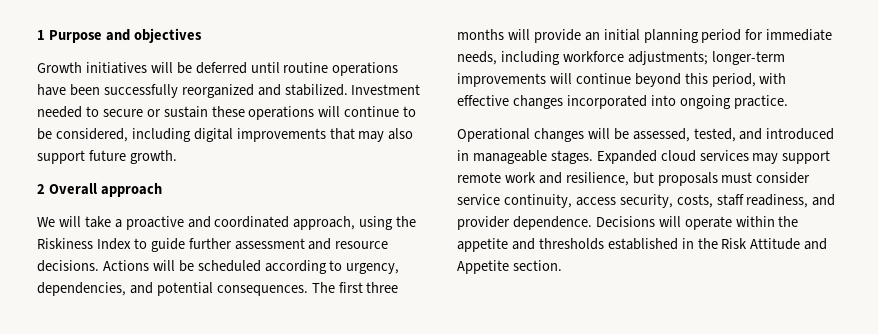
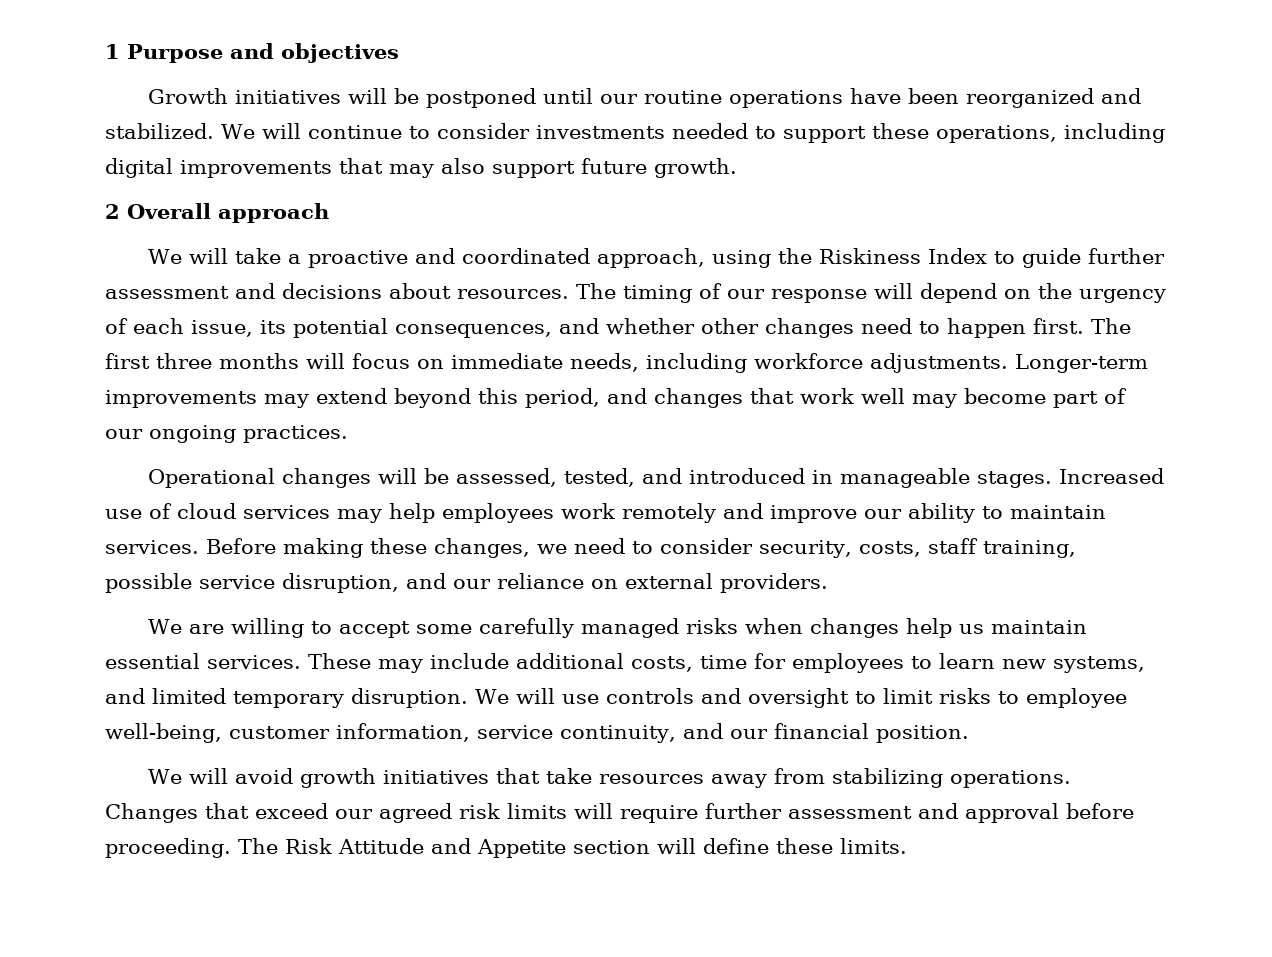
[195,62,280,74] deferred until -> [425,88,638,108] postponed until our
[103,84,178,98] successfully -> (959, 96) none
[351,84,421,95] [37,106,417,120] [37,128,128,142] Investment needed to secure or sustain these operations will continue to be considered, -> [221,123,1057,143] We will continue to consider investments needed to support these operations,
[335,241,389,249] [37,260,400,274] [37,282,308,296] resource decisions. Actions will be scheduled according to urgency, dependencies, and potential consequences. -> [282,283,1166,303] [105,318,1084,338] decisions about resources. The timing of our response will depend on the urgency of each issue, its potential consequences, and whether other changes need to happen first.
[533,29,833,43] [457,51,785,65] [457,73,787,87] [457,95,788,109] provide an initial planning period for immediate needs, including workforce adjustments; longer-term improvements will continue beyond this period, with effective changes incorporated into ongoing practice. -> [352,353,1148,373] [105,388,1127,408] [105,425,348,443] focus on immediate needs, including workforce adjustments. Longer-term improvements may extend beyond this period, and changes that work well may become part of our ongoing practices.
[596,150,831,164] [457,172,811,186] [457,194,836,208] [457,216,799,230] [457,238,828,252] [457,260,562,274] Expanded cloud services may support remote work and resilience, but proposals must consider service continuity, access security, costs, staff readiness, and provider dependence. Decisions will operate within the appetite and thresholds established in the Risk Attitude and Appetite section. -> [1058,468,1164,484] [105,503,1106,523] [105,538,1076,558] [105,573,828,593] [147,618,1087,638] [105,653,1145,673] [105,688,1127,708] [105,723,969,743] [147,768,1071,788] [105,803,1134,823] [105,838,907,858] Increased use of cloud services may help employees work remotely and improve our ability to maintain services. Before making these changes, we need to consider security, costs, staff training, possible service disruption, and our reliance on external providers. // We are willing to accept some carefully managed risks when changes help us maintain essential services. These may include additional costs, time for employees to learn new systems, and limited temporary disruption. We will use controls and oversight to limit risks to employee well-being, customer information, service continuity, and our financial position. // We will avoid growth initiatives that take resources away from stabilizing operations. Changes that exceed our agreed risk limits will require further assessment and approval before proceeding. The Risk Attitude and Appetite section will define these limits.

